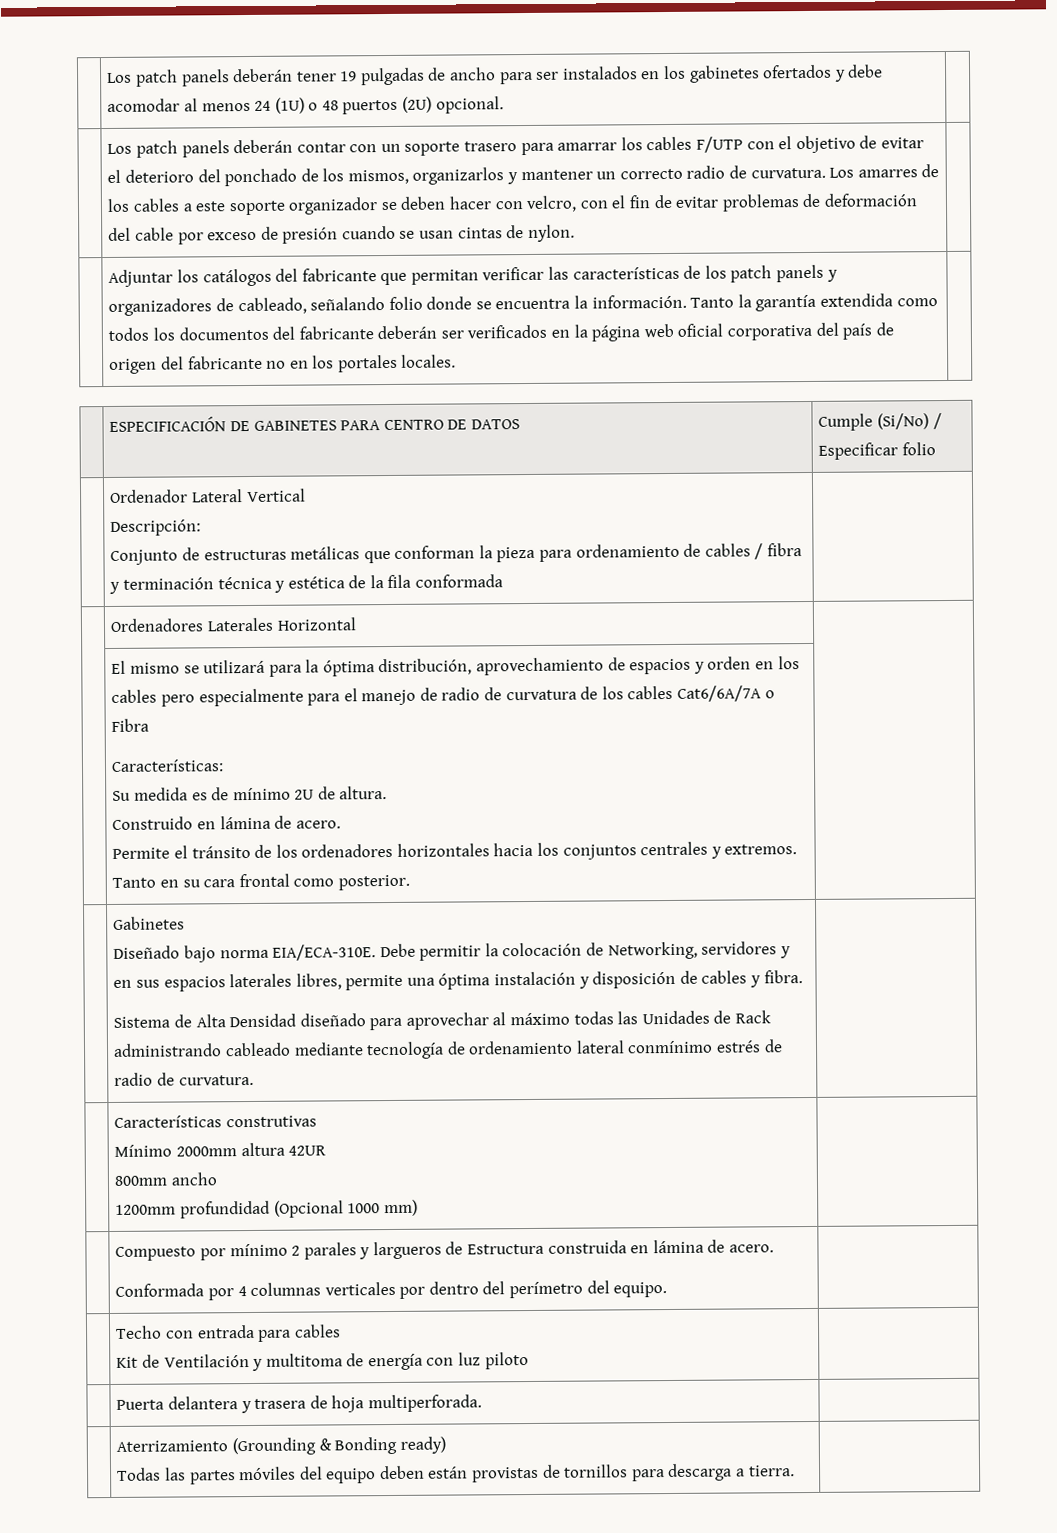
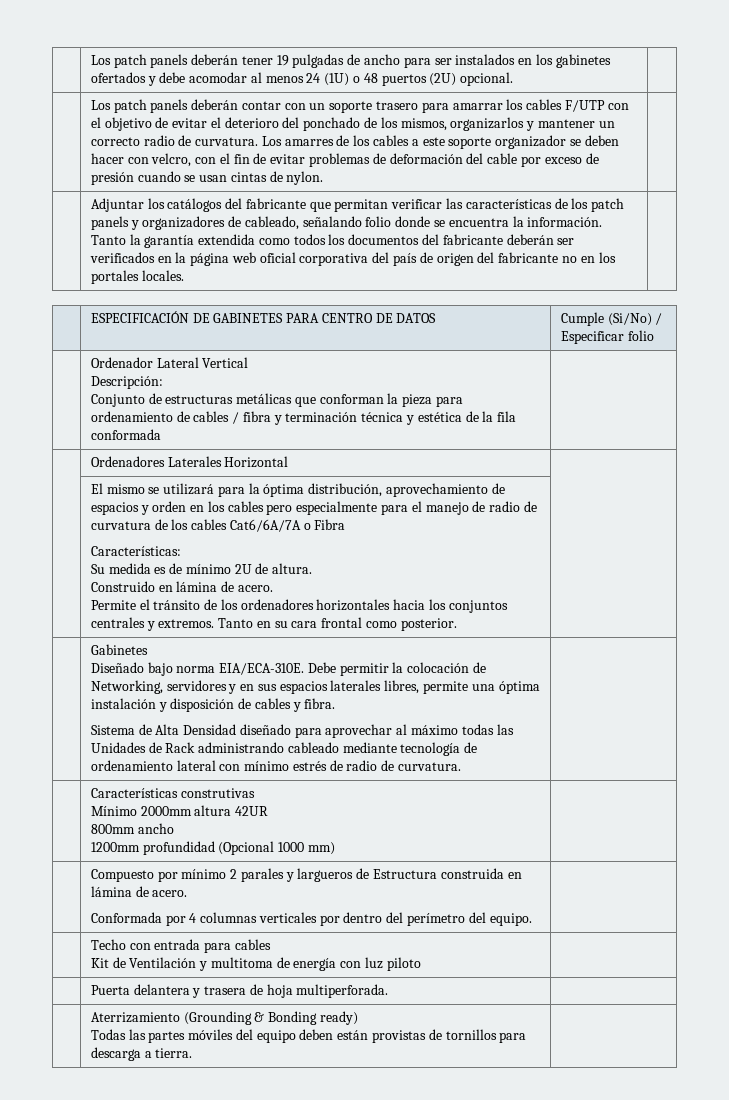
[627,1040,714,1054] conmínimo -> [219,761,290,771] con mínimo

